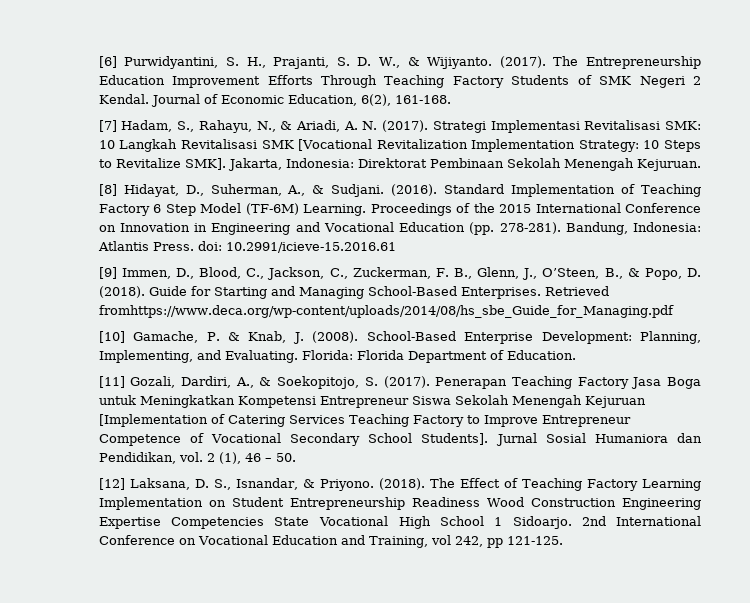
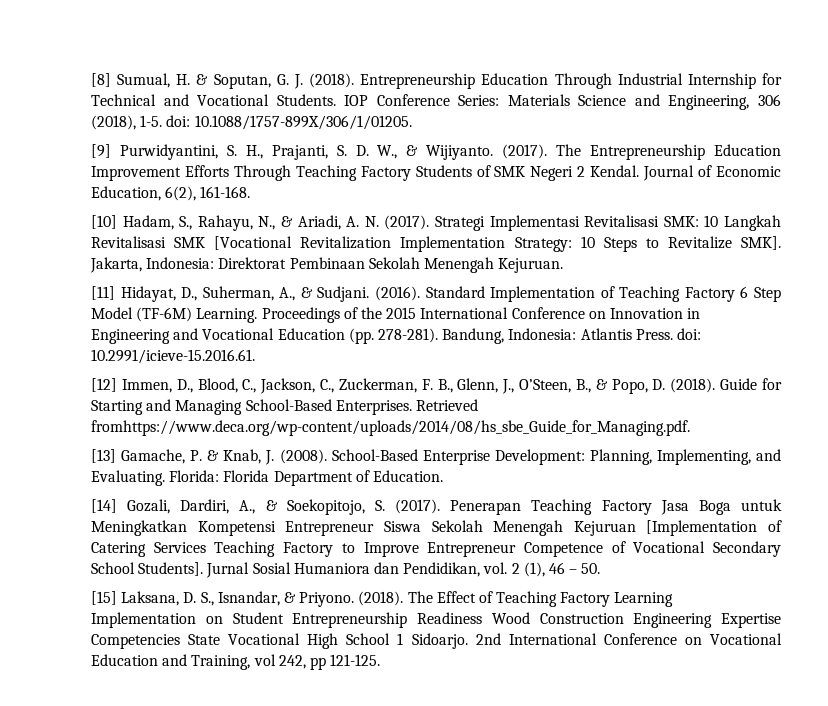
[98,56,117,68] [6] -> [91,73,783,89] [91,94,781,110] [91,115,412,130] [91,144,112,158] [8] Sumual, H. & Soputan, G. J. (2018). Entrepreneurship Education Through Industrial Internship for Technical and Vocational Students. IOP Conference Series: Materials Science and Engineering, 306 (2018), 1-5. doi: 10.1088/1757-899X/306/1/01205. // [9]
[98,120,117,132] [7] -> [91,215,118,229] [10]
[98,184,117,196] [8] -> [91,286,116,300] [11]
[225,242,396,253] [98,267,117,279] 10.2991/icieve-15.2016.61 // [9] -> [91,349,256,364] [91,378,118,392] 10.2991/icieve-15.2016.61. // [12]
[98,305,674,318] [98,331,125,343] fromhttps://www.deca.org/wp-content/uploads/2014/08/hs_sbe_Guide_for_Managing.pdf // [10] -> [91,420,691,436] [91,449,117,463] fromhttps://www.deca.org/wp-content/uploads/2014/08/hs_sbe_Guide_for_Managing.pdf. // [13]
[98,376,125,388] [11] -> [91,499,118,513] [14]
[98,478,125,490] [12] -> [91,591,118,605] [15]

